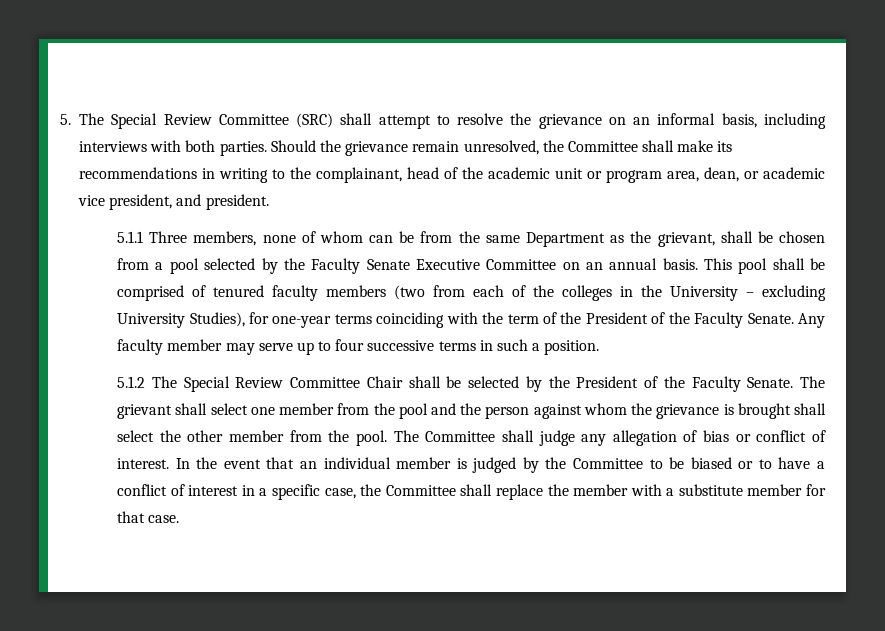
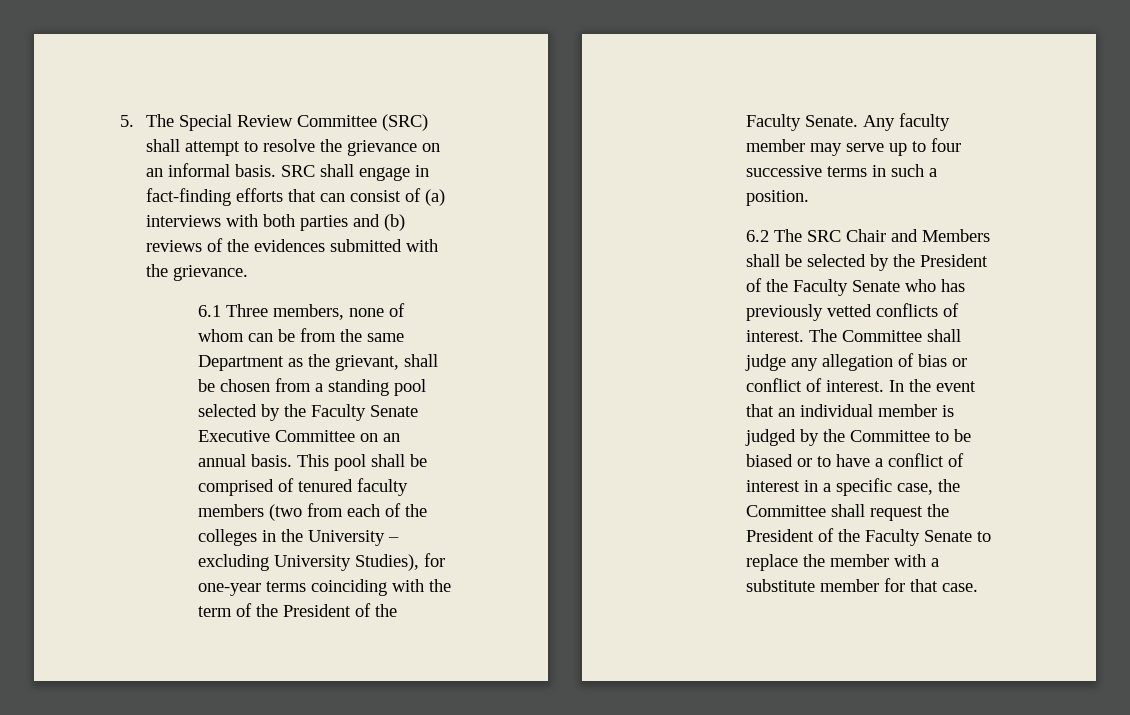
[721,113,826,129] [79,140,733,156] [79,167,826,183] [78,194,269,210] [117,231,144,243] basis, including interviews with both parties. Should the grievance remain unresolved, the Committee shall make its recommendations in writing to the complainant, head of the academic unit or program area, dean, or academic vice president, and president. // 5.1.1 -> [235,164,430,181] [146,188,446,206] [146,214,406,231] [146,238,439,252] [146,264,249,281] [198,305,222,317] basis. SRC shall engage in fact-finding efforts that can consist of (a) interviews with both parties and (b) reviews of the evidences submitted with the grievance. // 6.1
(164, 266) none -> [328,379,390,396] standing
[117,376,403,392] 5.1.2 The Special Review Committee Chair -> [746,229,991,242] 6.2 The SRC Chair and Members
[747,376,825,388] [117,403,827,419] [117,430,387,446] Senate. The grievant shall select one member from the pool and the person against whom the grievance is brought shall select the other member from the pool. -> [852,279,966,292] [746,303,960,321] [746,330,805,342] Senate who has previously vetted conflicts of interest.
(493, 490) none -> [870,504,950,521] [746,528,992,546] request the President of the Faculty Senate to

